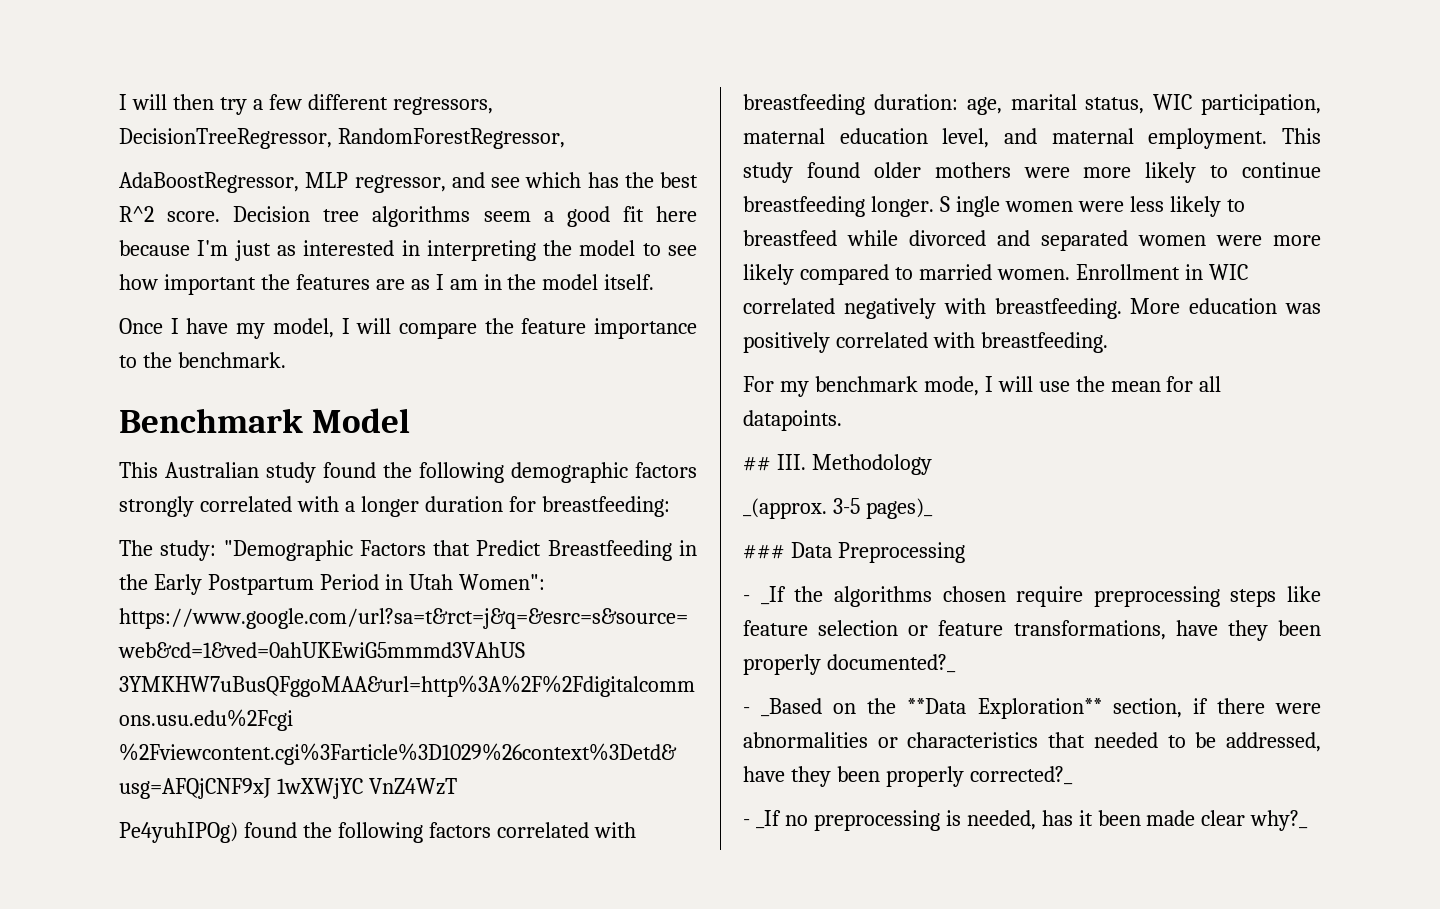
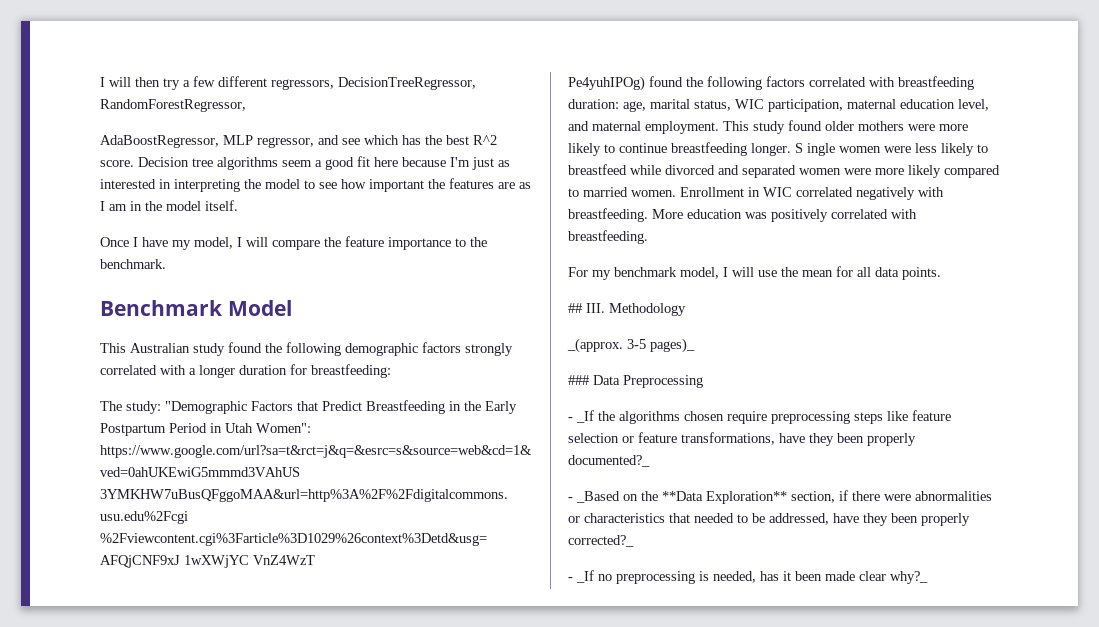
[923,376,979,396] mode, -> [680,267,719,279] model,
[743,410,842,431] datapoints. -> [875,267,941,280] data points.

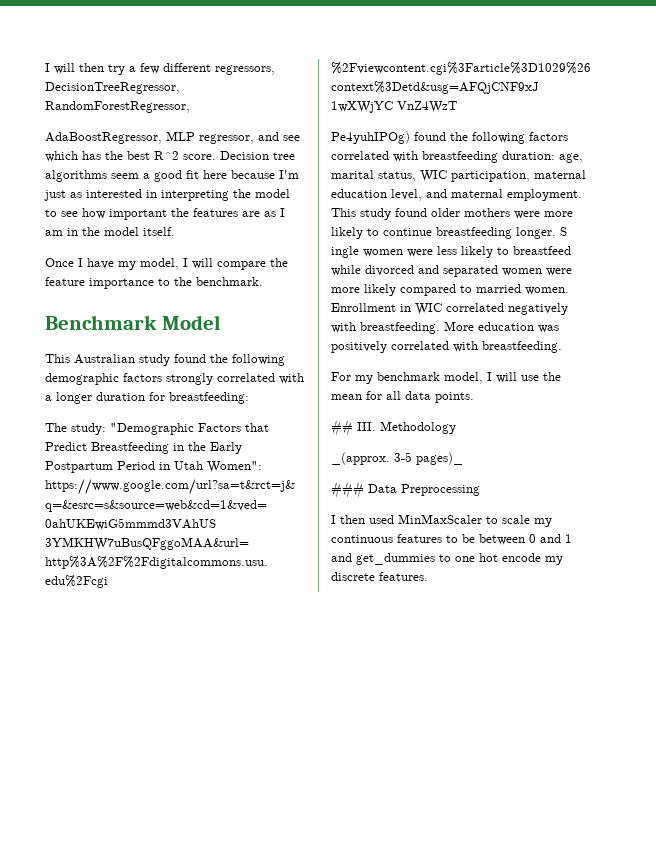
[568,410,951,424] [568,432,916,446] [568,455,650,467] [568,490,992,504] [568,513,970,526] [568,535,634,547] [568,570,928,584] - _If the algorithms chosen require preprocessing steps like feature selection or feature transformations, have they been properly documented?_ // - _Based on the **Data Exploration** section, if there were abnormalities or characteristics that needed to be addressed, have they been properly corrected?_ // - _If no preprocessing is needed, has it been made clear why?_ -> [331,514,552,527] [331,534,572,545] [331,553,563,565] [331,572,428,581] I then used MinMaxScaler to scale my continuous features to be between 0 and 1 and get_dummies to one hot encode my discrete features.

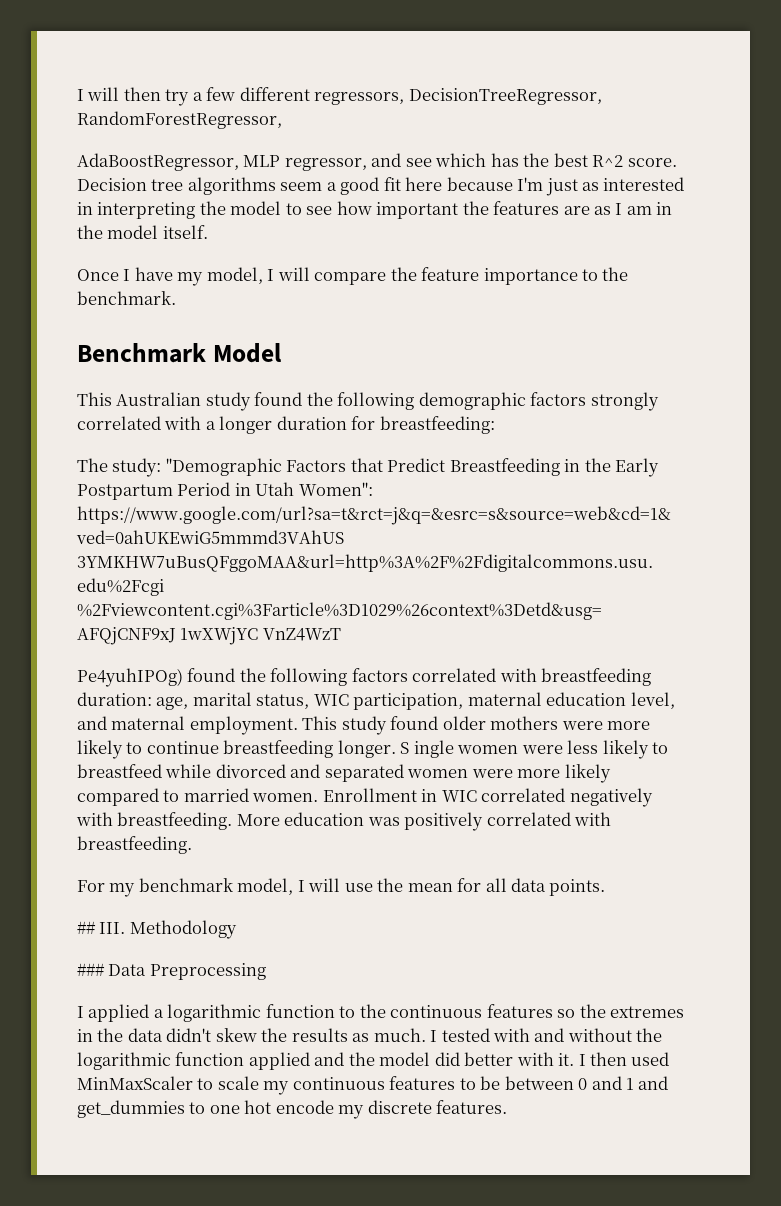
[331,452,463,465] // _(approx. 3-5 pages)_ -> (237, 929) none
(336, 519) none -> [88,1004,685,1022] [77,1028,663,1042] [77,1052,586,1070] applied a logarithmic function to the continuous features so the extremes in the data didn't skew the results as much. I tested with and without the logarithmic function applied and the model did better with it. I

